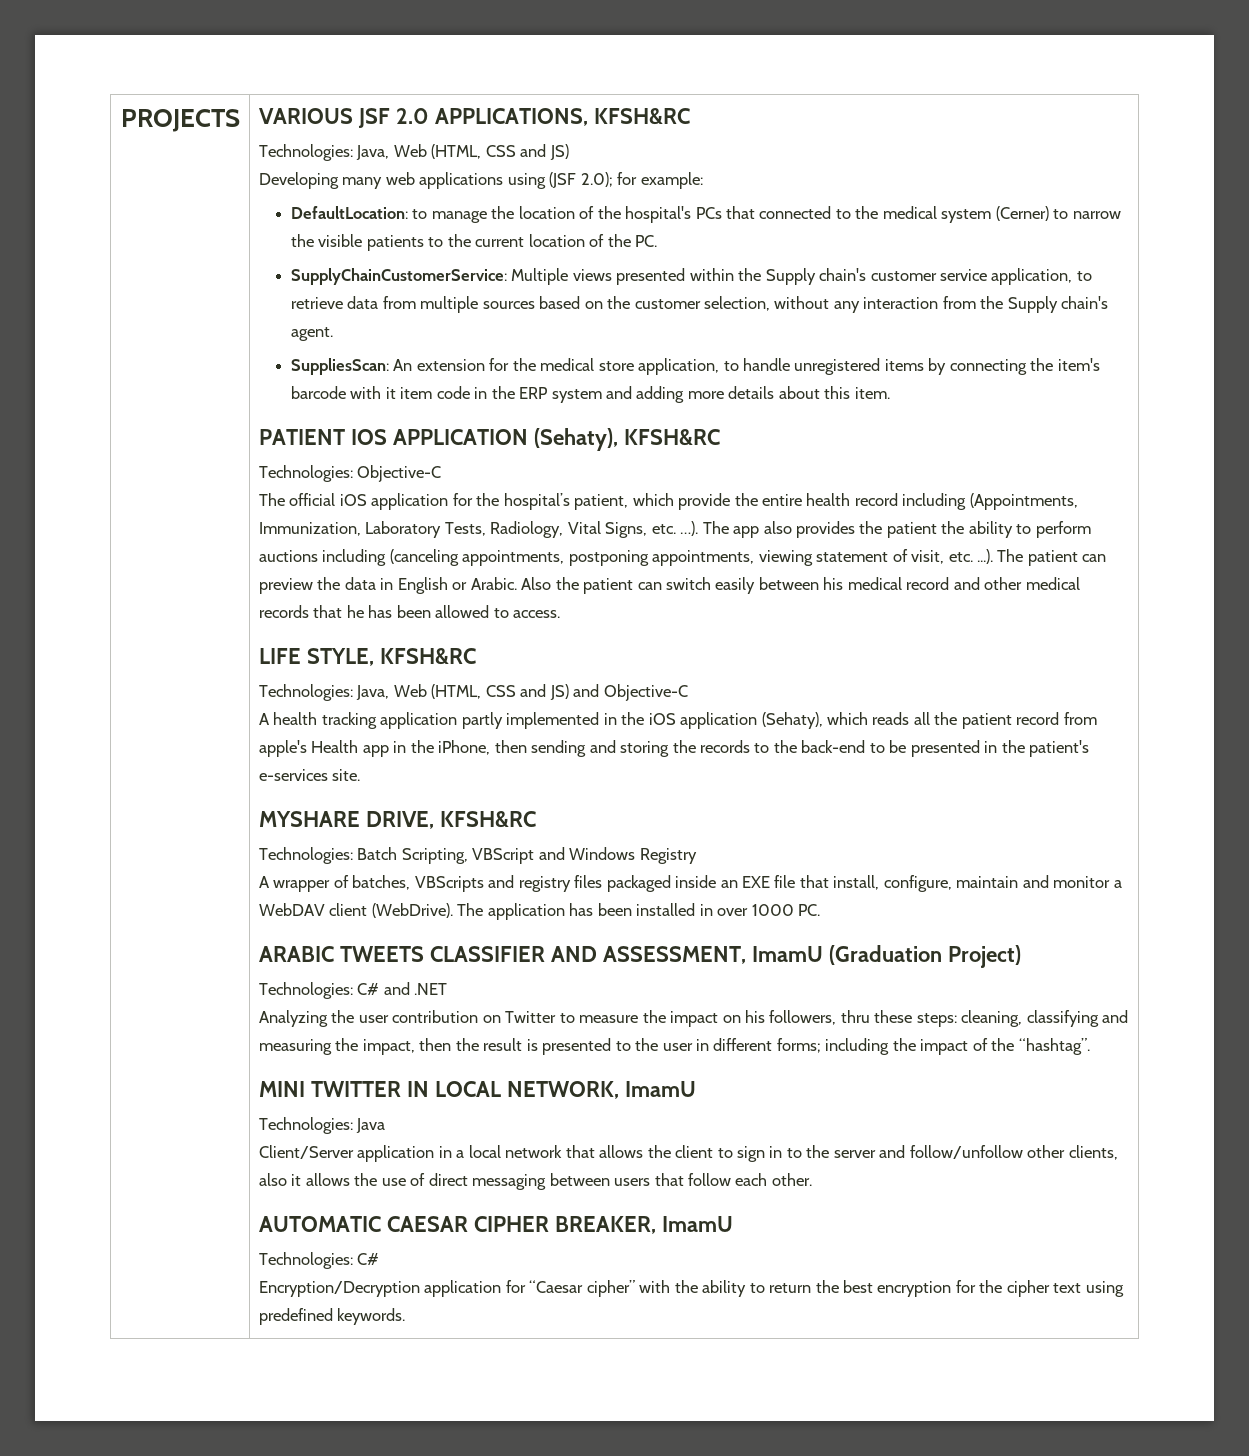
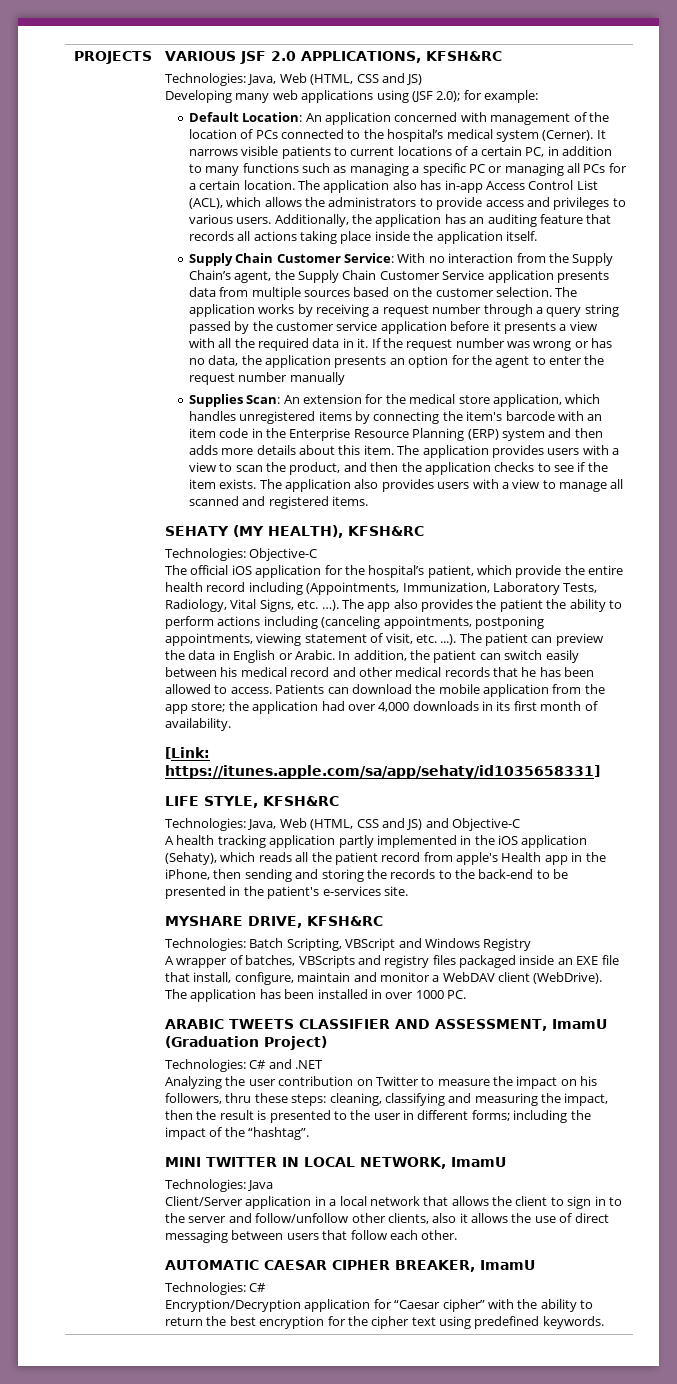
[290,206,756,223] DefaultLocation: to manage the location of the hospital's PCs that -> [188,112,609,125] [188,129,278,139] Default Location: An application concerned with management of the location of PCs
(879, 212) none -> [387,129,444,142] hospital’s
[995,206,1121,221] [290,234,658,251] [290,268,1092,285] [290,297,343,309] (Cerner) to narrow the visible patients to the current location of the PC. // SupplyChainCustomerService: Multiple views presented within the Supply chain's customer service application, to retrieve -> [542,130,606,141] [188,146,613,159] [188,163,627,176] [188,180,598,193] [188,197,626,210] [188,214,612,227] [188,231,537,244] [188,253,614,266] [188,270,609,283] (Cerner). It narrows visible patients to current locations of a certain PC, in addition to many functions such as managing a specific PC or managing all PCs for a certain location. The application also has in-app Access Control List (ACL), which allows the administrators to provide access and privileges to various users. Additionally, the application has an auditing feature that records all actions taking place inside the application itself. // Supply Chain Customer Service: With no interaction from the Supply Chain’s agent, the Supply Chain Customer Service application presents
[704,296,1109,313] [290,327,333,341] [290,358,389,375] selection, without any interaction from the Supply chain's agent. // SuppliesScan: -> [495,287,578,297] [188,304,619,317] [188,321,597,334] [188,338,613,351] [188,355,605,368] [188,372,345,385] [188,394,281,407] selection. The application works by receiving a request number through a query string passed by the customer service application before it presents a view with all the required data in it. If the request number was wrong or has no data, the application presents an option for the agent to enter the request number manually // Supplies Scan:
[723,358,791,371] to handle -> [565,394,601,404] [188,411,236,421] which handles
[385,387,396,399] it -> [587,414,603,421] an
[519,386,685,403] ERP system and adding -> [289,428,603,441] [188,445,218,455] Enterprise Resource Planning (ERP) system and then adds
[258,428,618,451] // PATIENT IOS APPLICATION (Sehaty), -> [397,445,620,458] [188,462,608,475] [188,479,624,492] [188,496,369,509] [165,525,344,538] The application provides users with a view to scan the product, and then the application checks to see if the item exists. The application also provides users with a view to manage all scanned and registered items. // SEHATY (MY HEALTH),
[258,550,318,562] auctions -> [217,616,261,626] actions
[521,577,552,590] Also -> [338,650,407,661] In addition,
(561, 614) none -> [275,684,605,697] [165,701,598,714] [165,718,232,731] [165,747,211,759] [165,765,601,779] Patients can download the mobile application from the app store; the application had over 4,000 downloads in its first month of availability. // [Link: https://itunes.apple.com/sa/app/sehaty/id1035658331]

